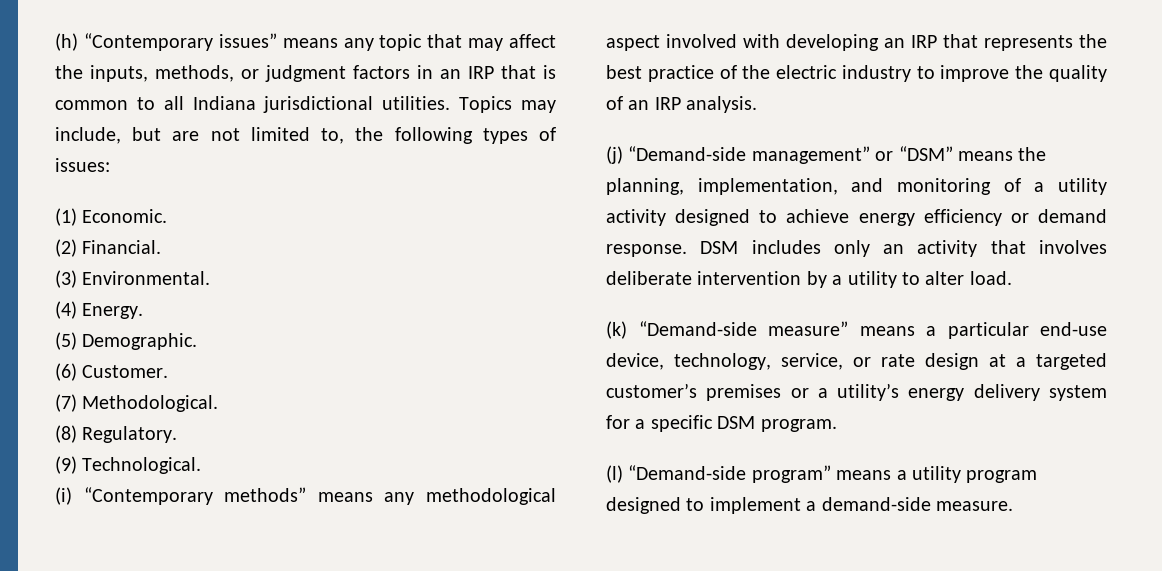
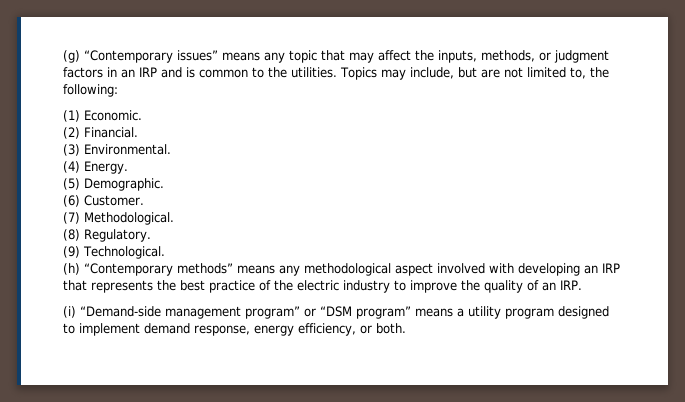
[55,33,78,51] (h) -> [63,50,80,63] (g)
[501,65,536,79] that -> [161,67,182,78] and
[163,96,374,113] all Indiana jurisdictional -> [268,67,287,78] the
[394,127,556,144] [55,158,110,172] following types of issues: -> [63,84,118,97] following:
[55,487,72,505] (i) -> [63,263,80,275] (h)
[654,96,758,113] [606,146,1047,164] [606,178,1107,195] [606,209,1107,226] [606,240,1107,257] [606,271,1012,288] [606,321,1107,339] [606,353,1107,370] [606,383,1107,401] [606,415,837,432] [606,465,747,483] IRP analysis. // (j) “Demand-side management” or “DSM” means the planning, implementation, and monitoring of a utility activity designed to achieve energy efficiency or demand response. DSM includes only an activity that involves deliberate intervention by a utility to alter load. // (k) “Demand-side measure” means a particular end-use device, technology, service, or rate design at a targeted customer’s premises or a utility’s energy delivery system for a specific DSM program. // (l) “Demand-side -> [560,280,582,290] [63,306,352,319] IRP. // (i) “Demand-side management program” or “DSM
[806,497,1013,511] a demand-side measure. -> [144,323,406,336] demand response, energy efficiency, or both.

